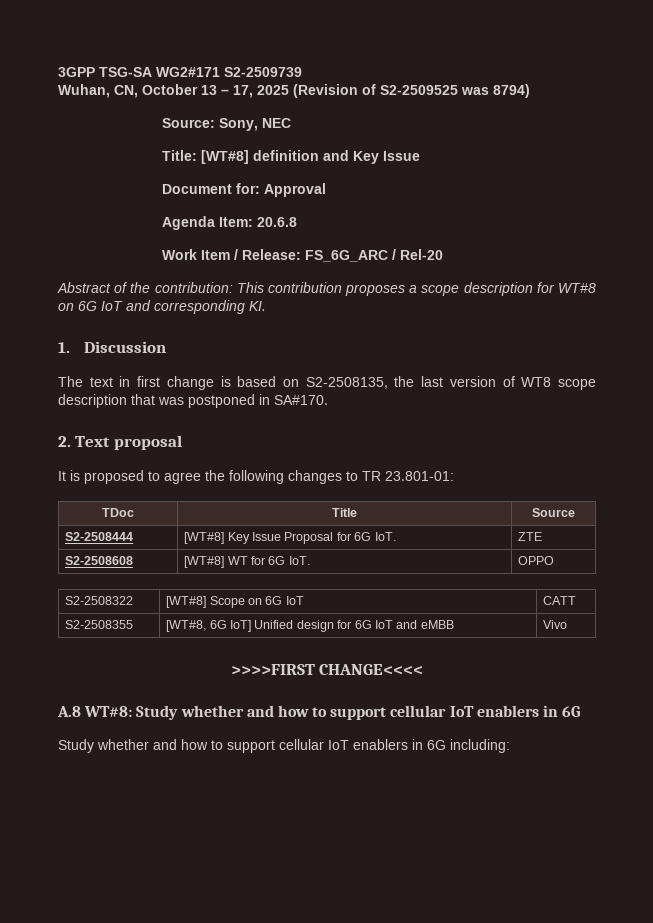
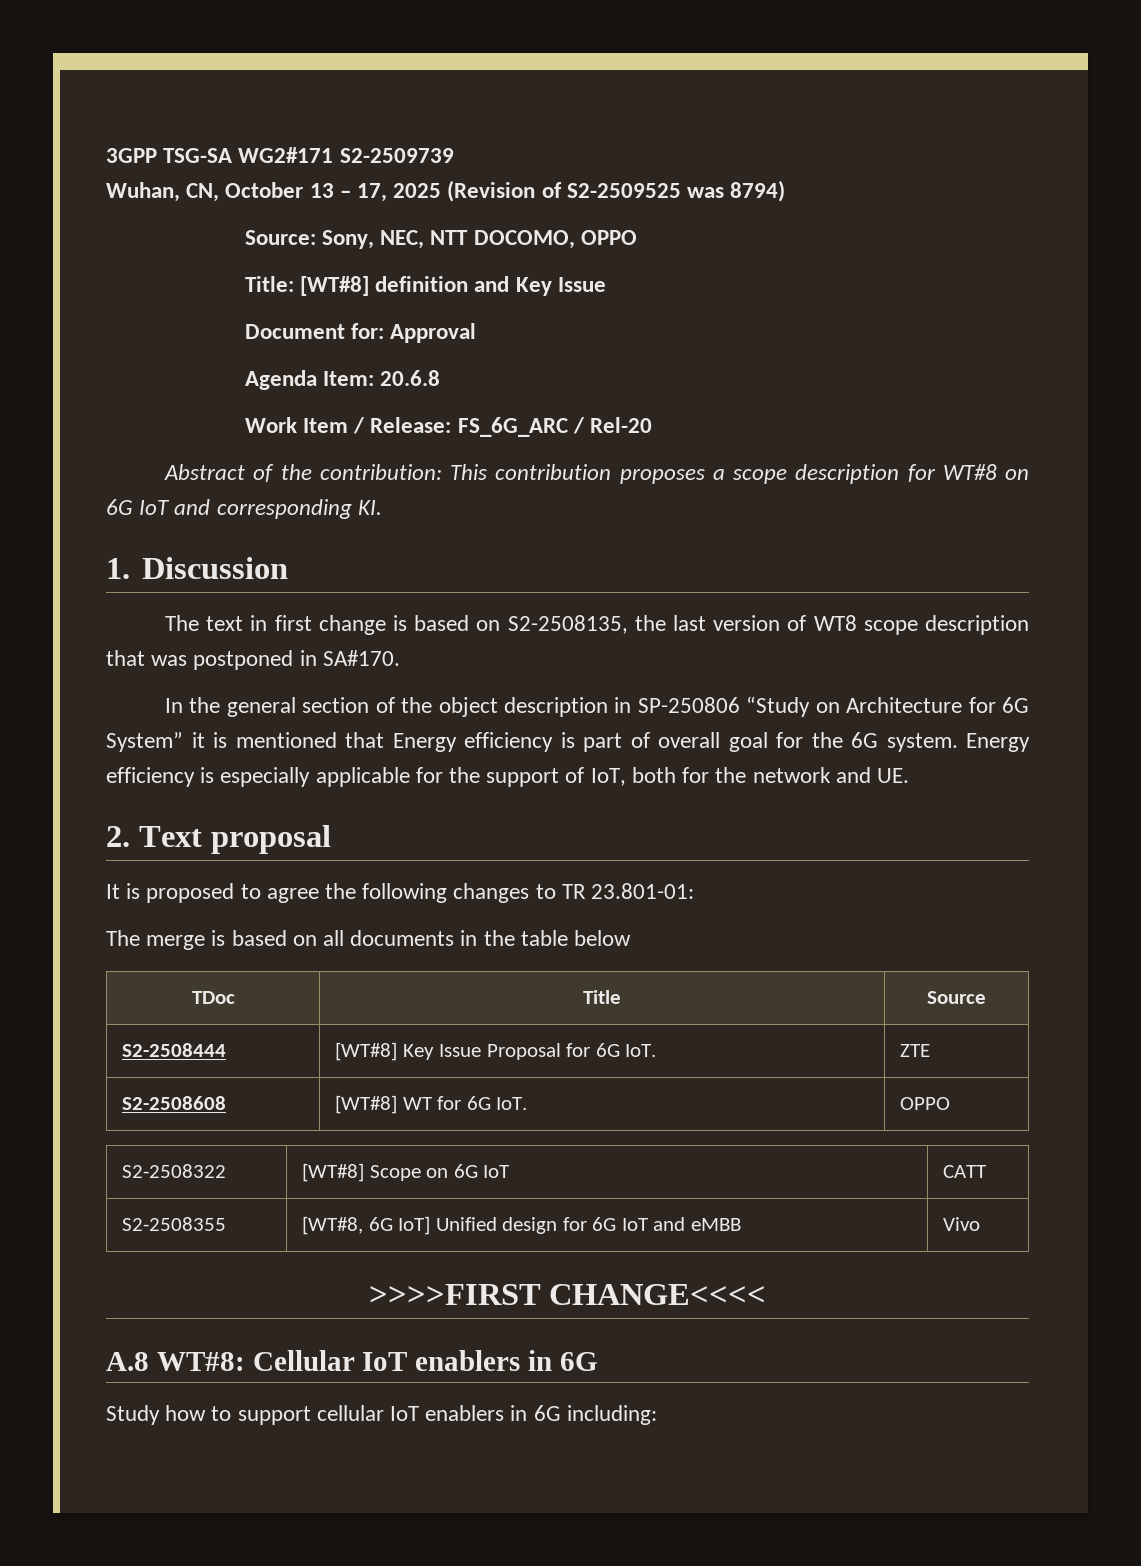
[261,118,291,128] NEC -> [380,230,637,249] NEC, NTT DOCOMO, OPPO
(328, 400) none -> [165,696,1029,717] [106,732,1030,752] [106,767,909,787] // In the general section of the object description in SP-250806 “Study on Architecture for 6G System” it is mentioned that Energy efficiency is part of overall goal for the 6G system. Energy efficiency is especially applicable for the support of IoT, both for the network and UE.
(454, 476) none -> [106,930,632,950] // The merge is based on all documents in the table below
[136,705,447,720] Study whether and how to support cellular -> [252,1350,355,1371] Cellular
[97,739,177,750] whether and -> (160, 1415) none

